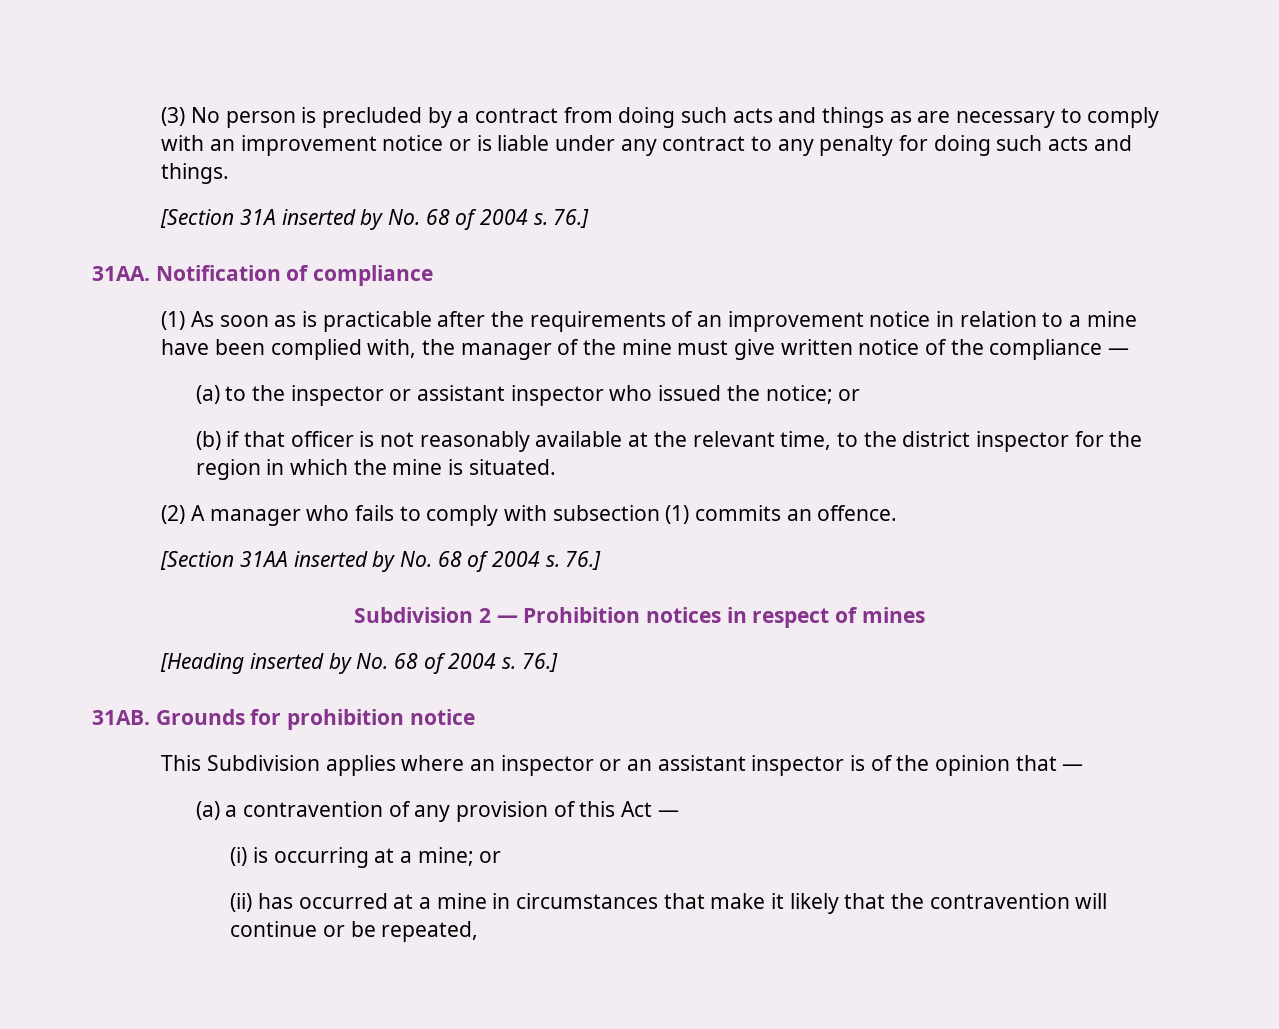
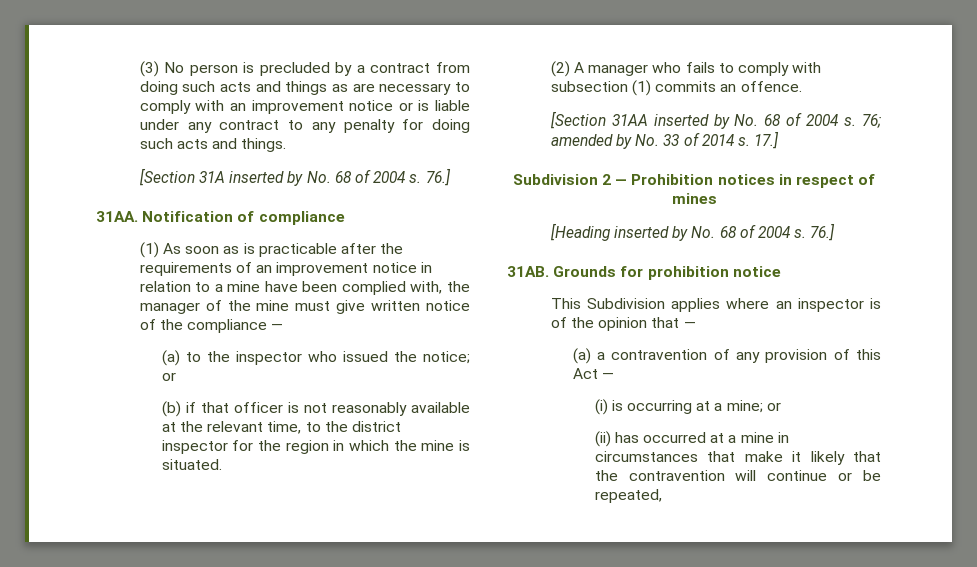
[389,385,604,406] or assistant inspector -> (302, 358) none
[565,551,602,570] 76.] -> [862,114,881,128] [550,131,780,149] 76; amended by No. 33 of 2014 s. 17.]
[599,755,845,776] or an assistant inspector -> (864, 305) none

